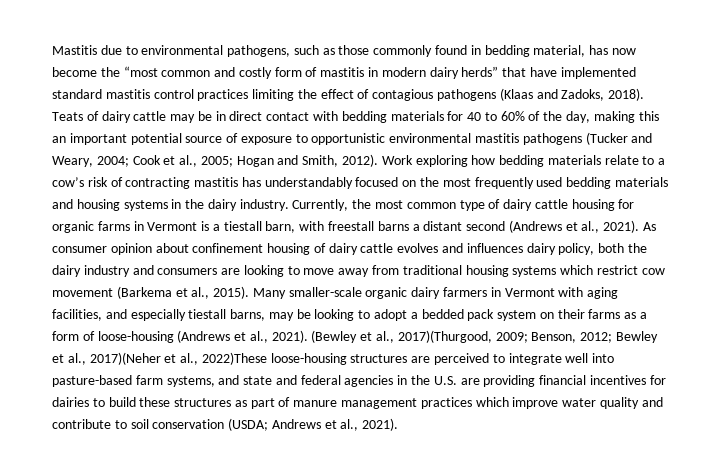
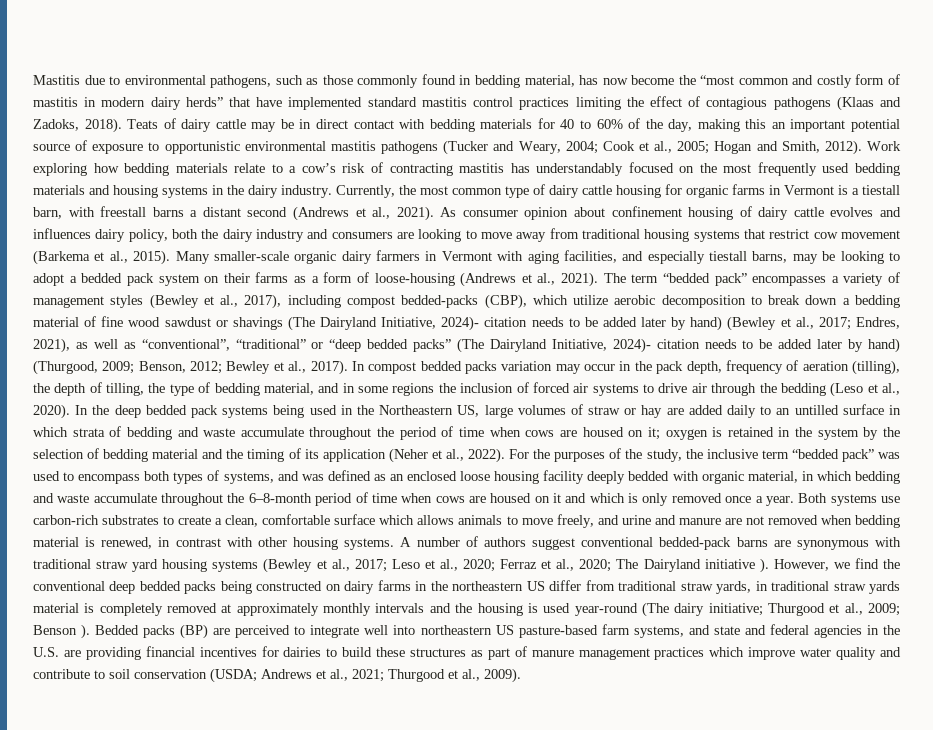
[560,265,594,275] which -> [744,229,766,239] that
[311,330,492,343] (Bewley et al., 2017)(Thurgood, -> [603,272,900,286] [33,294,901,309] [33,316,901,331] [33,338,901,353] [33,360,98,375] The term “bedded pack” encompasses a variety of management styles (Bewley et al., 2017), including compost bedded-packs (CBP), which utilize aerobic decomposition to break down a bedding material of fine wood sawdust or shavings (The Dairyland Initiative, 2024)- citation needs to be added later by hand) (Bewley et al., 2017; Endres, 2021), as well as “conventional”, “traditional” or “deep bedded packs” (The Dairyland Initiative, 2024)- citation needs to be added later by hand) (Thurgood,
[89,352,408,365] 2017)(Neher et al., 2022)These loose-housing structures -> [310,360,901,375] [33,382,900,397] [33,404,902,419] [33,426,900,440] [33,448,901,463] [33,470,900,484] [33,492,901,506] [33,514,900,528] [33,536,901,550] [33,558,901,573] [33,580,901,594] [33,602,901,617] [33,624,209,639] 2017). In compost bedded packs variation may occur in the pack depth, frequency of aeration (tilling), the depth of tilling, the type of bedding material, and in some regions the inclusion of forced air systems to drive air through the bedding (Leso et al., 2020). In the deep bedded pack systems being used in the Northeastern US, large volumes of straw or hay are added daily to an untilled surface in which strata of bedding and waste accumulate throughout the period of time when cows are housed on it; oxygen is retained in the system by the selection of bedding material and the timing of its application (Neher et al., 2022). For the purposes of the study, the inclusive term “bedded pack” was used to encompass both types of systems, and was defined as an enclosed loose housing facility deeply bedded with organic material, in which bedding and waste accumulate throughout the 6–8-month period of time when cows are housed on it and which is only removed once a year. Both systems use carbon-rich substrates to create a clean, comfortable surface which allows animals to move freely, and urine and manure are not removed when bedding material is renewed, in contrast with other housing systems. A number of authors suggest conventional bedded-pack barns are synonymous with traditional straw yard housing systems (Bewley et al., 2017; Leso et al., 2020; Ferraz et al., 2020; The Dairyland initiative ). However, we find the conventional deep bedded packs being constructed on dairy farms in the northeastern US differ from traditional straw yards, in traditional straw yards material is completely removed at approximately monthly intervals and the housing is used year-round (The dairy initiative; Thurgood et al., 2009; Benson ). Bedded packs (BP)
(615, 358) none -> [420,625,514,635] northeastern US
[362,418,399,431] 2021). -> [352,668,521,683] 2021; Thurgood et al., 2009).

